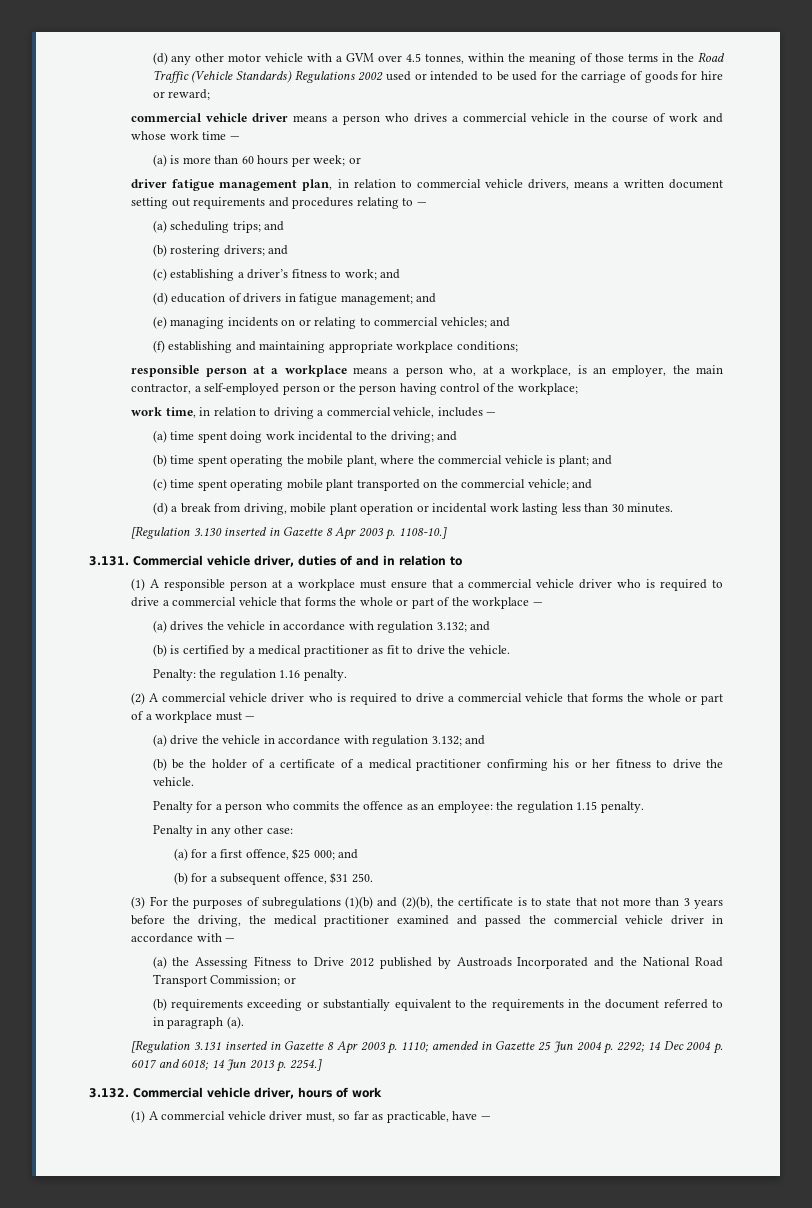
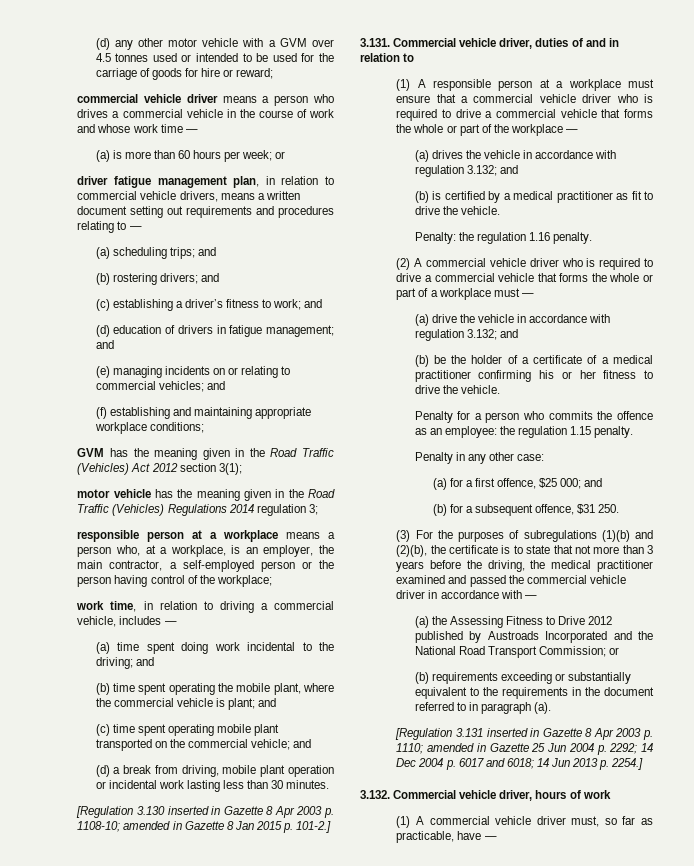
[425,52,725,65] [152,70,384,83] tonnes, within the meaning of those terms in the Road Traffic (Vehicle Standards) Regulations 2002 -> [115,53,149,62] tonnes
(518, 346) none -> [77,448,335,460] [77,463,242,475] [77,489,336,501] [77,504,318,516] // GVM has the meaning given in the Road Traffic (Vehicles) Act 2012 section 3(1); // motor vehicle has the meaning given in the Road Traffic (Vehicles) Regulations 2014 regulation 3;
[398,527,447,539] 1108-10.] -> [77,821,332,833] 1108-10; amended in Gazette 8 Jan 2015 p. 101-2.]

